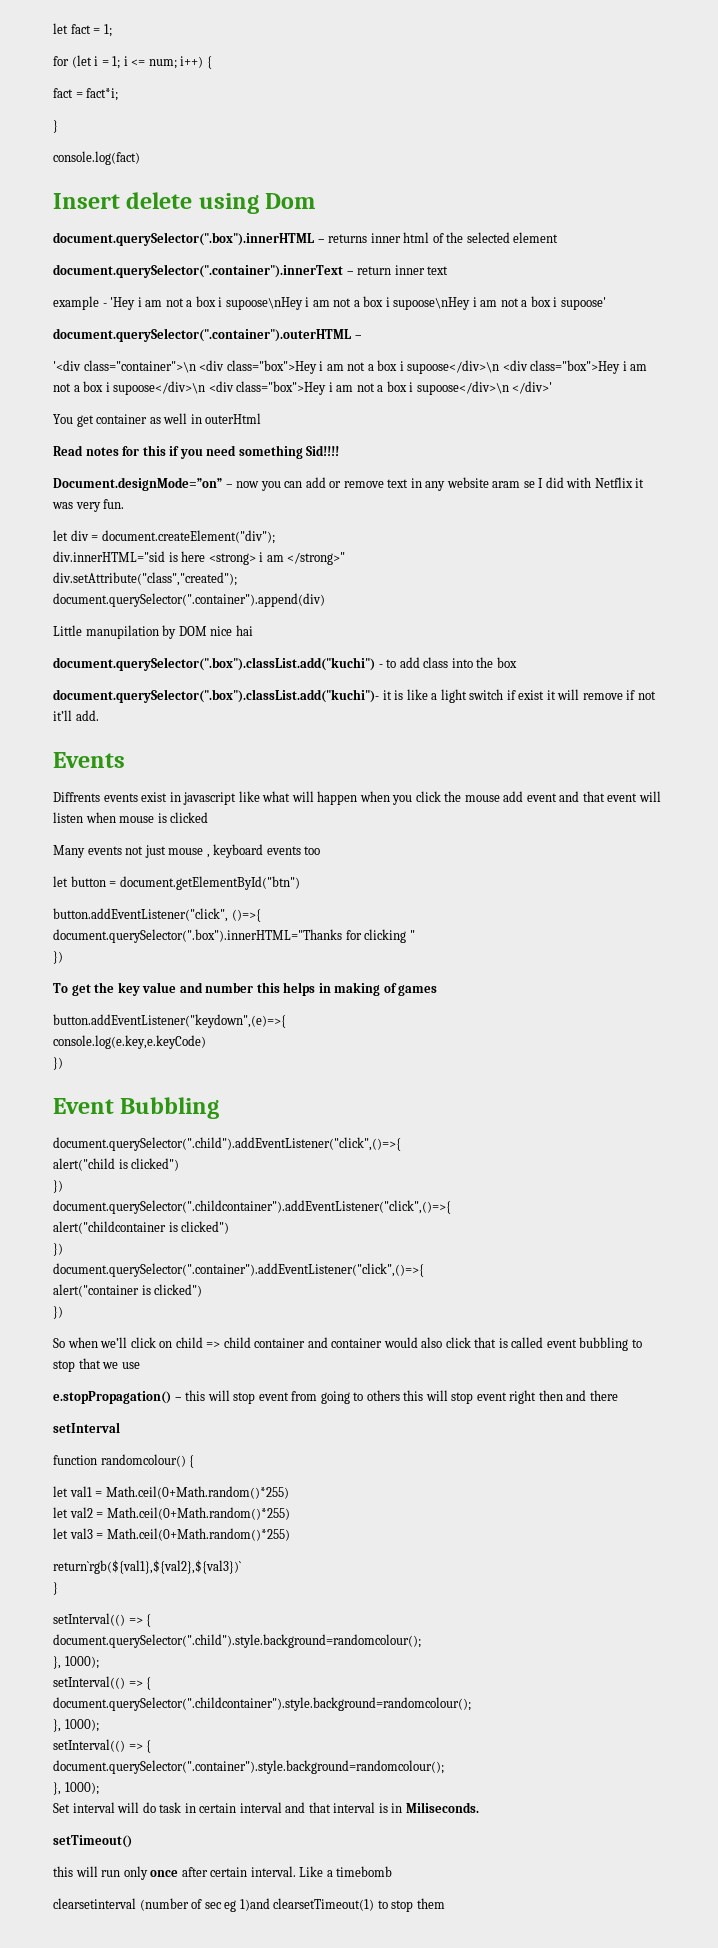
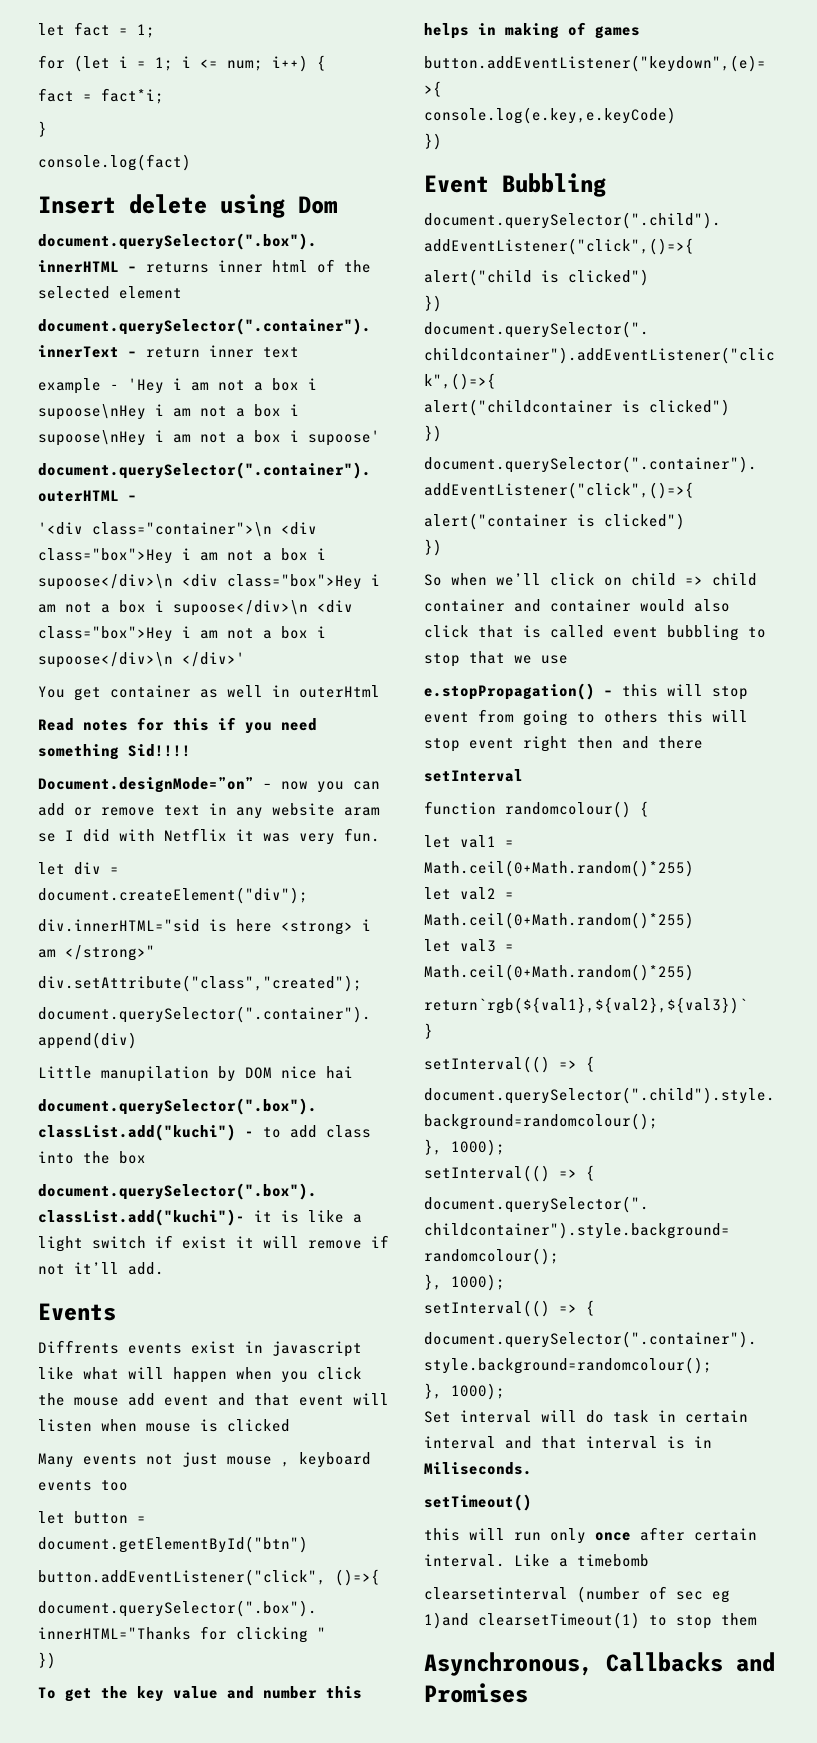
(445, 1903) none -> [424,1652,775,1676] [424,1683,528,1703] // Asynchronous, Callbacks and Promises

